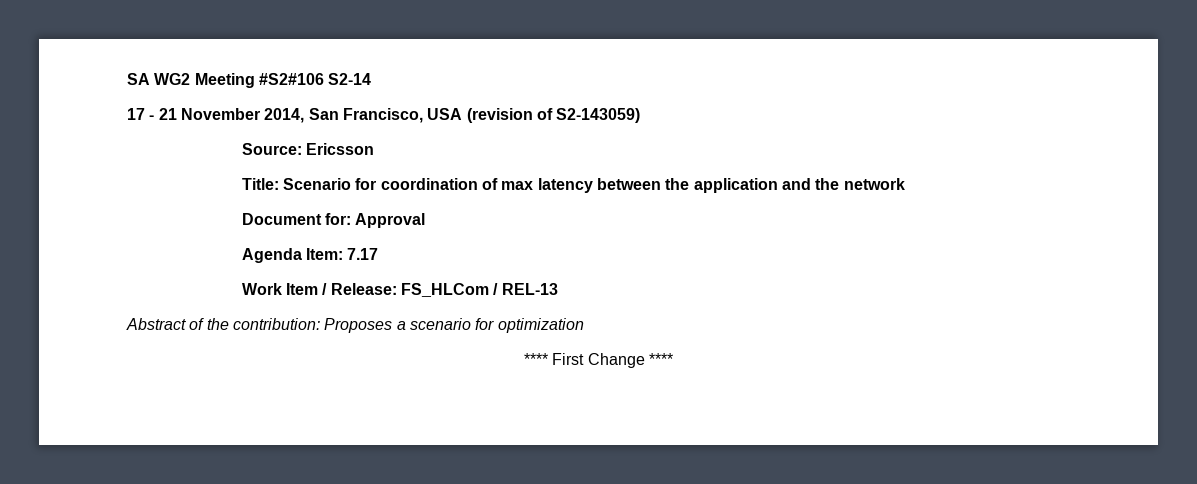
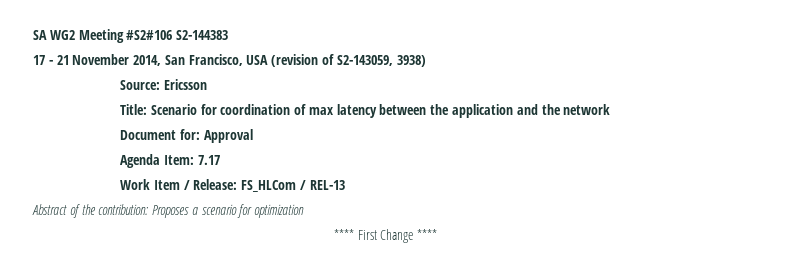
[328,73,372,85] S2-14 -> [176,30,229,40] S2-144383
[556,108,641,123] S2-143059) -> [336,55,426,67] S2-143059, 3938)

